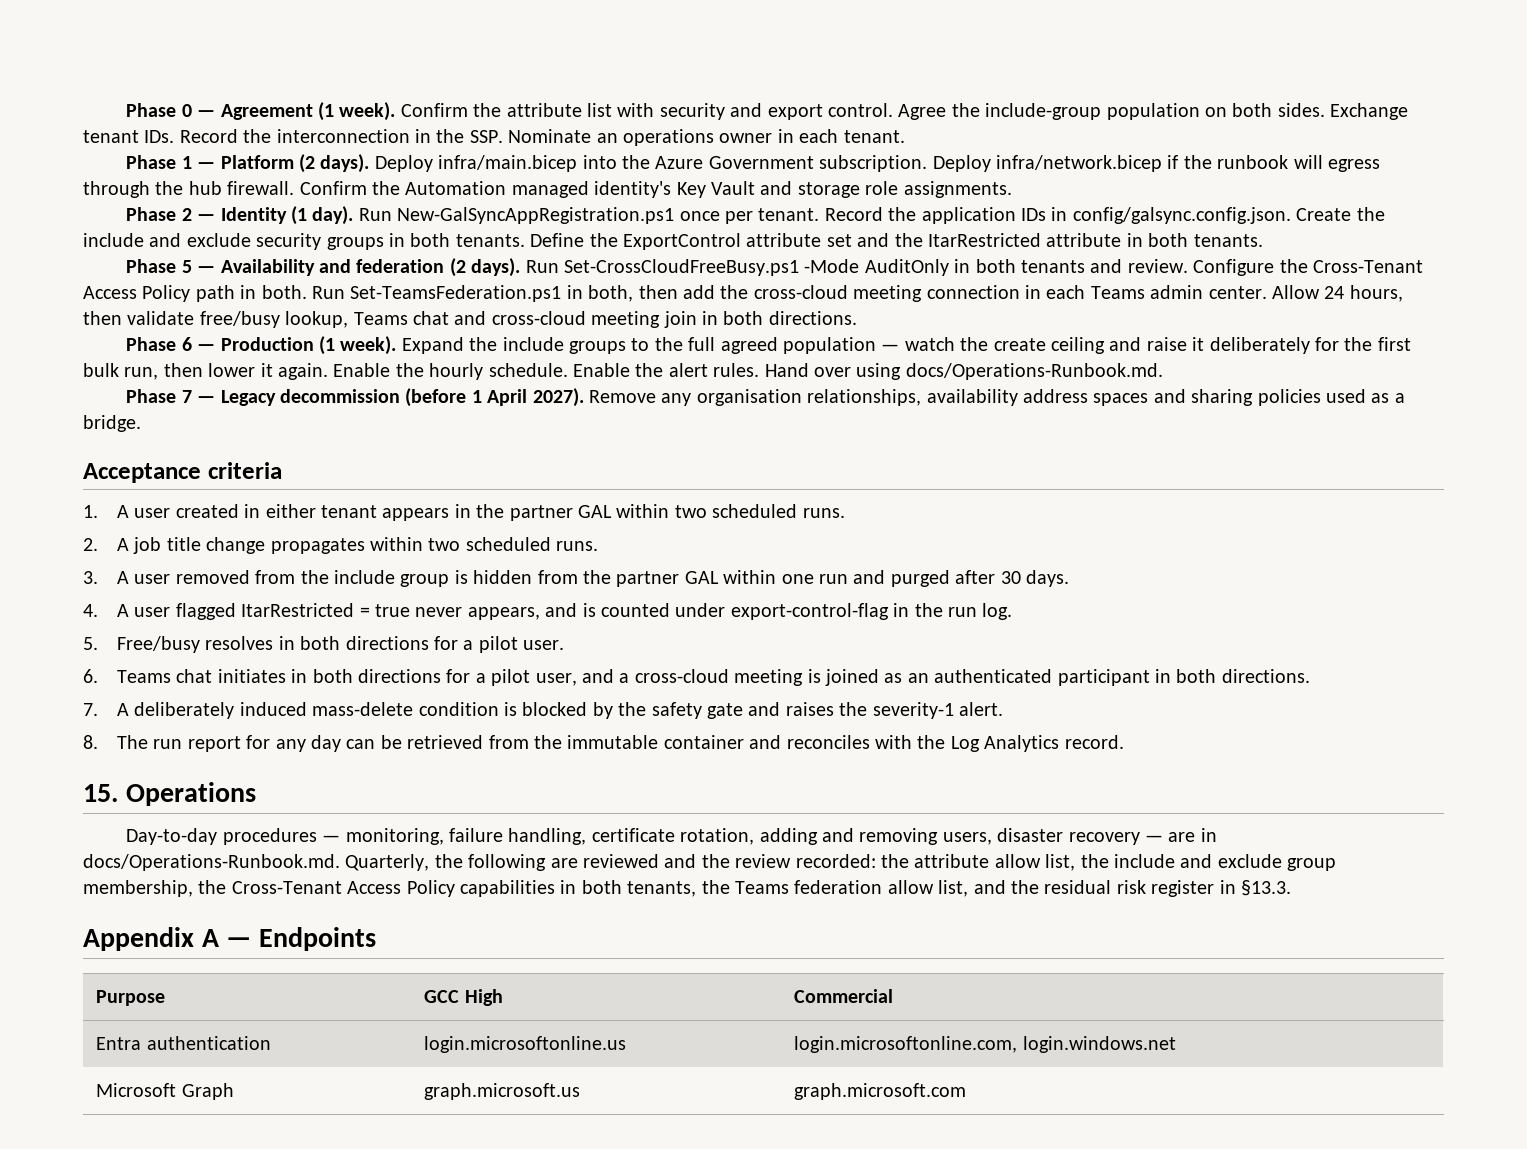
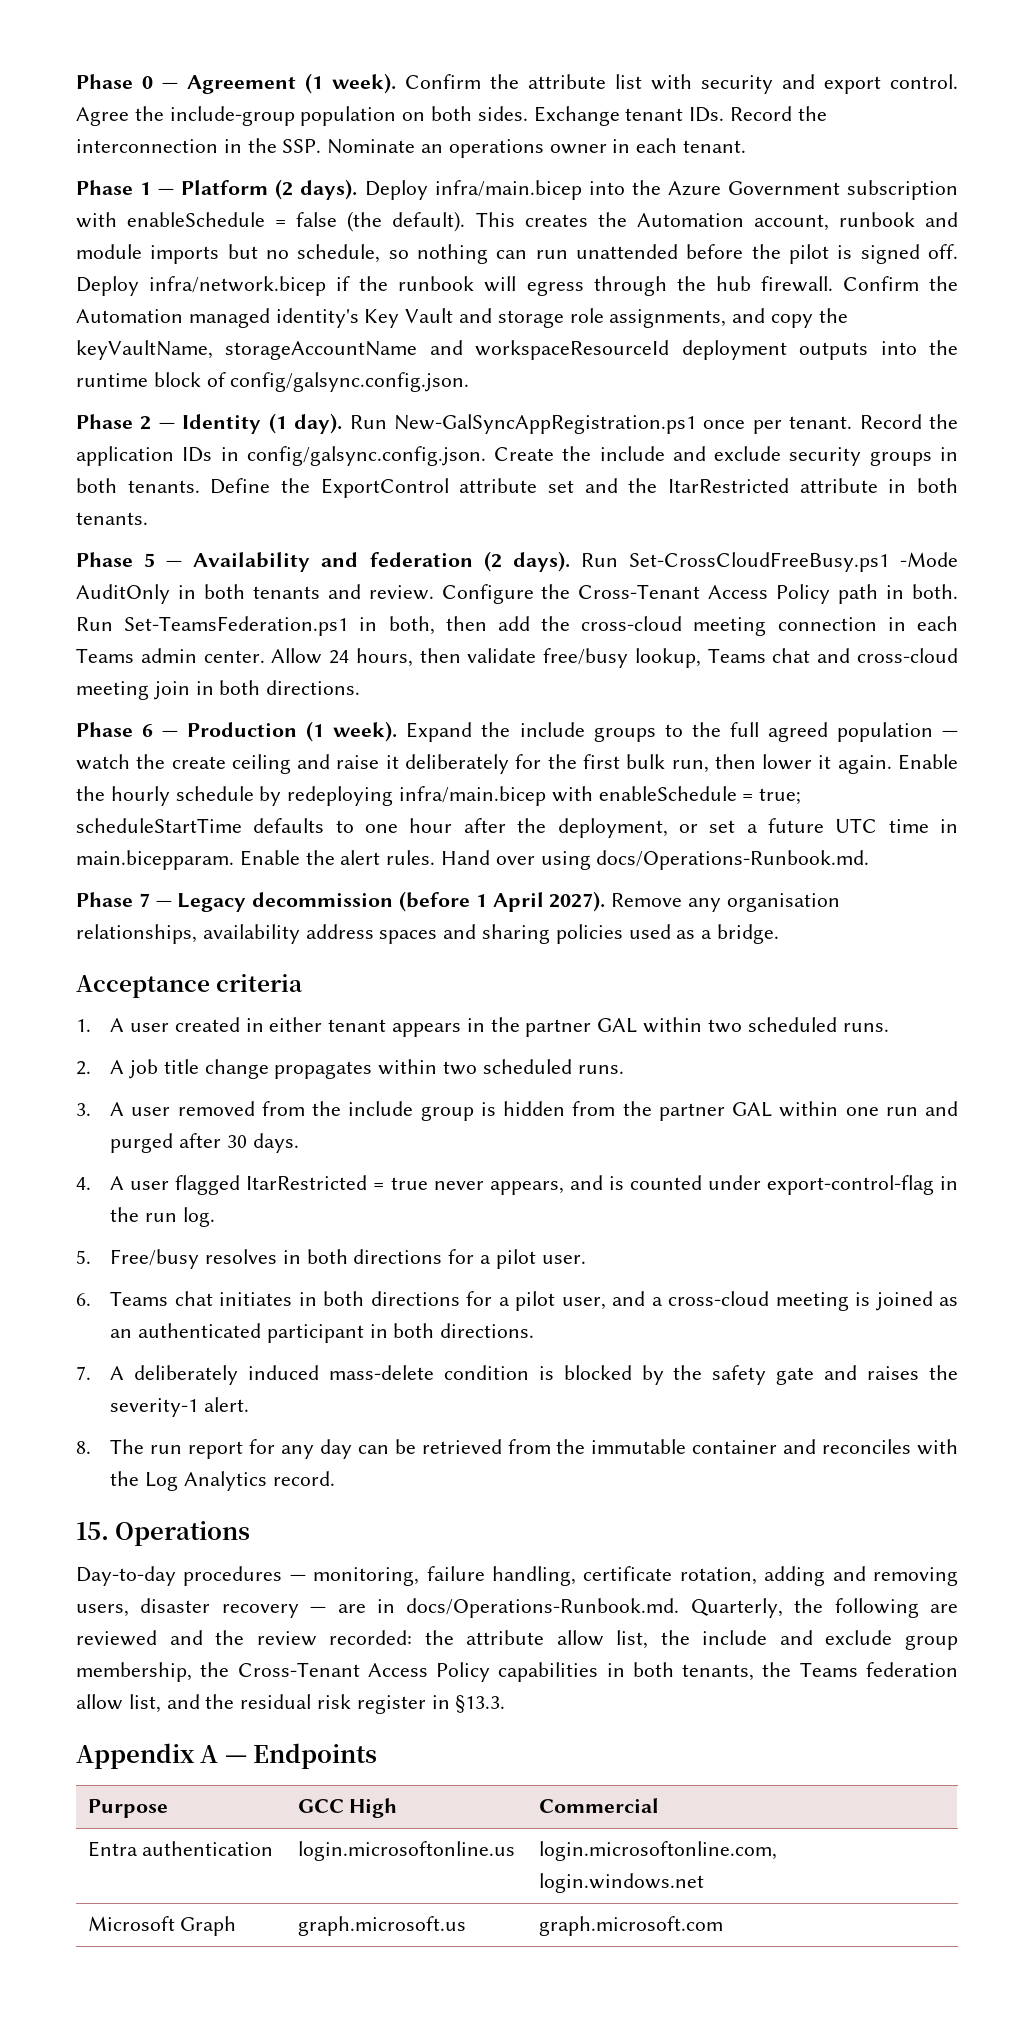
[819,155,928,172] subscription. -> [847,180,959,200] [76,211,958,232] [76,244,959,264] subscription with enableSchedule = false (the default). This creates the Automation account, runbook and module imports but no schedule, so nothing can run unattended before the pilot is signed off.
[903,181,1012,198] assignments. -> [609,308,848,328] [76,340,959,360] [76,372,470,392] assignments, and copy the keyVaultName, storageAccountName and workspaceResourceId deployment outputs into the runtime block of config/galsync.config.json.
[488,363,568,377] schedule. -> [175,786,802,806] [76,818,959,838] [76,850,234,870] schedule by redeploying infra/main.bicep with enableSchedule = true; scheduleStartTime defaults to one hour after the deployment, or set a future UTC time in main.bicepparam.

